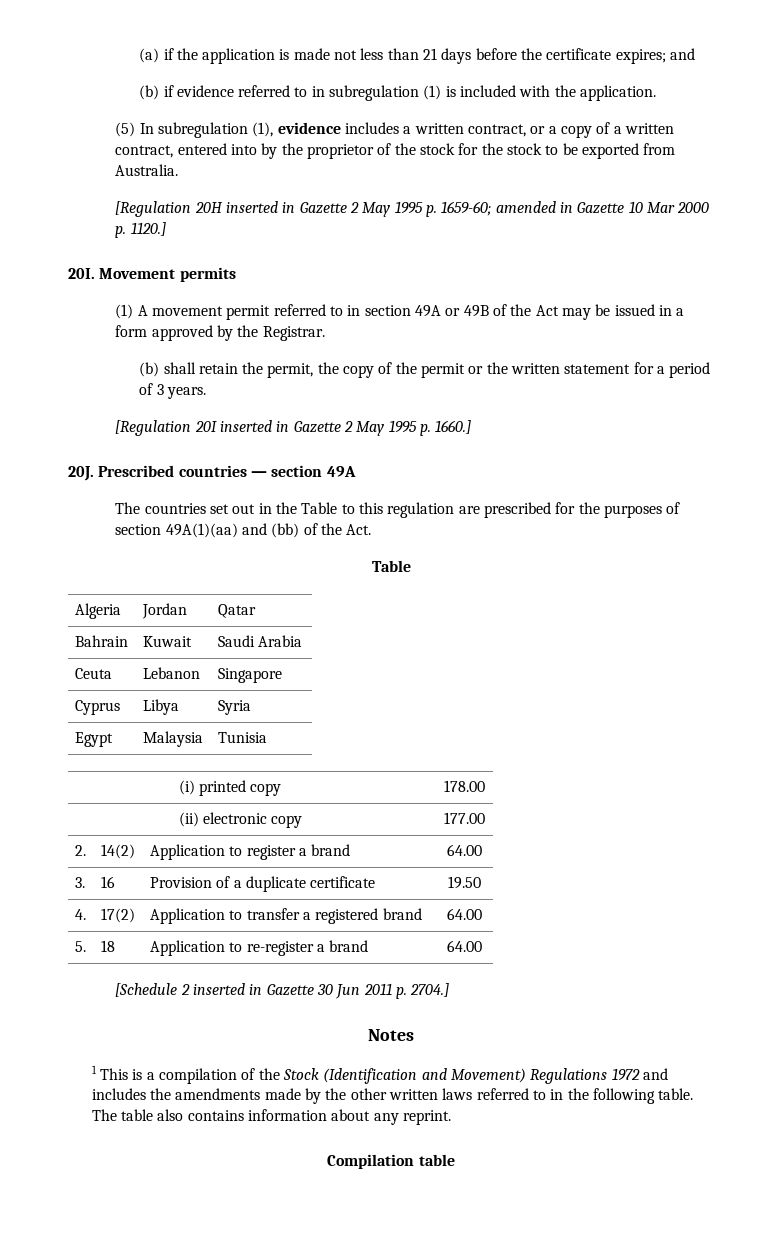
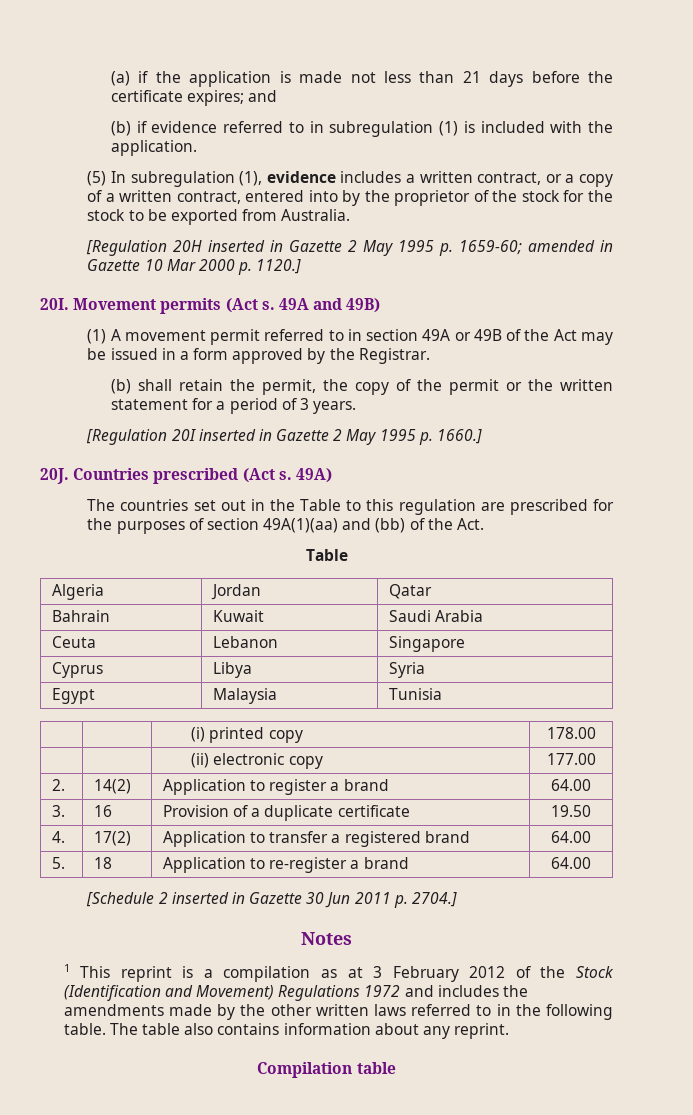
(236, 274) none -> [225,298,381,313] (Act s. 49A and 49B)
[98,465,356,477] Prescribed countries — section 49A -> [73,468,332,484] Countries prescribed (Act s. 49A)
(129, 1074) none -> [120,966,172,982] reprint
(238, 1076) none -> [321,966,506,982] as at 3 February 2012

